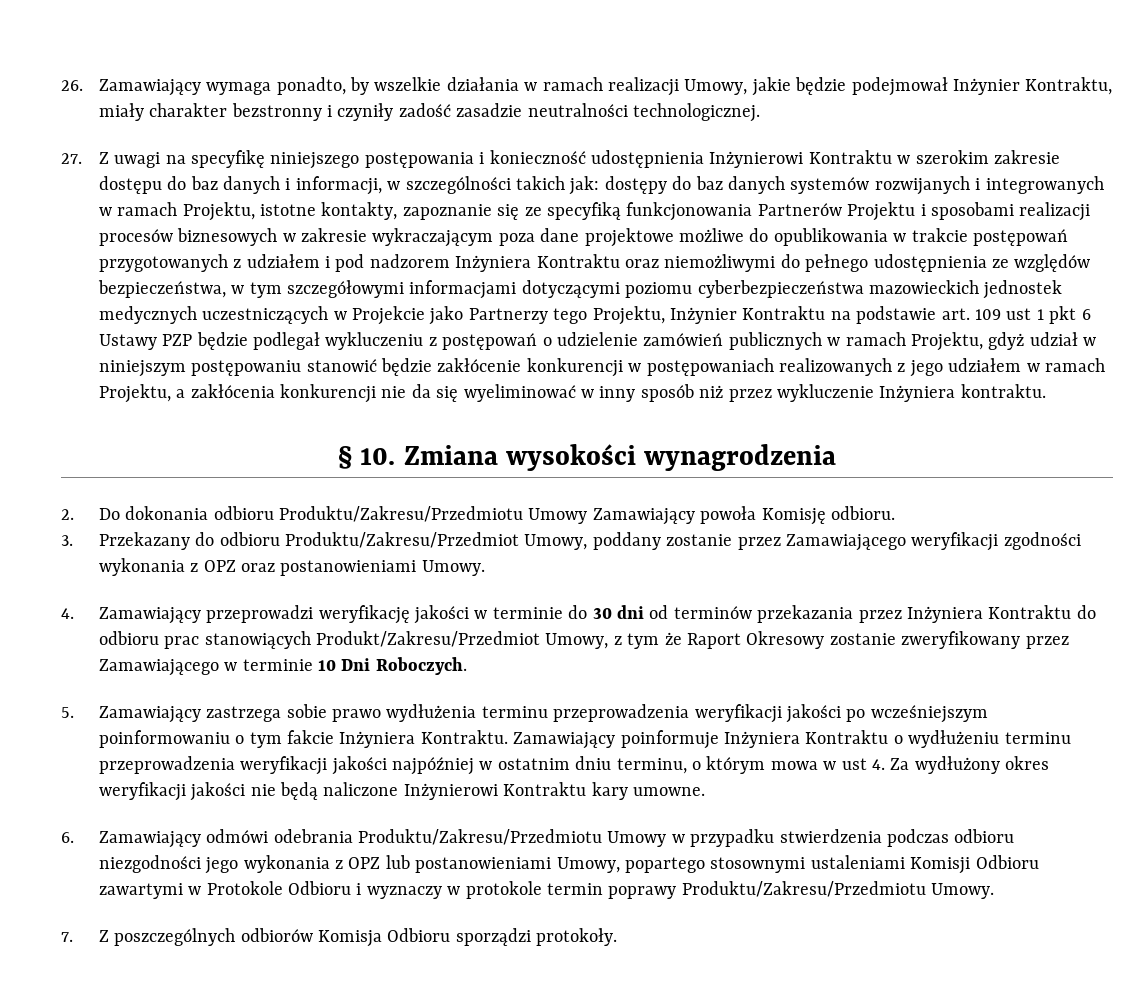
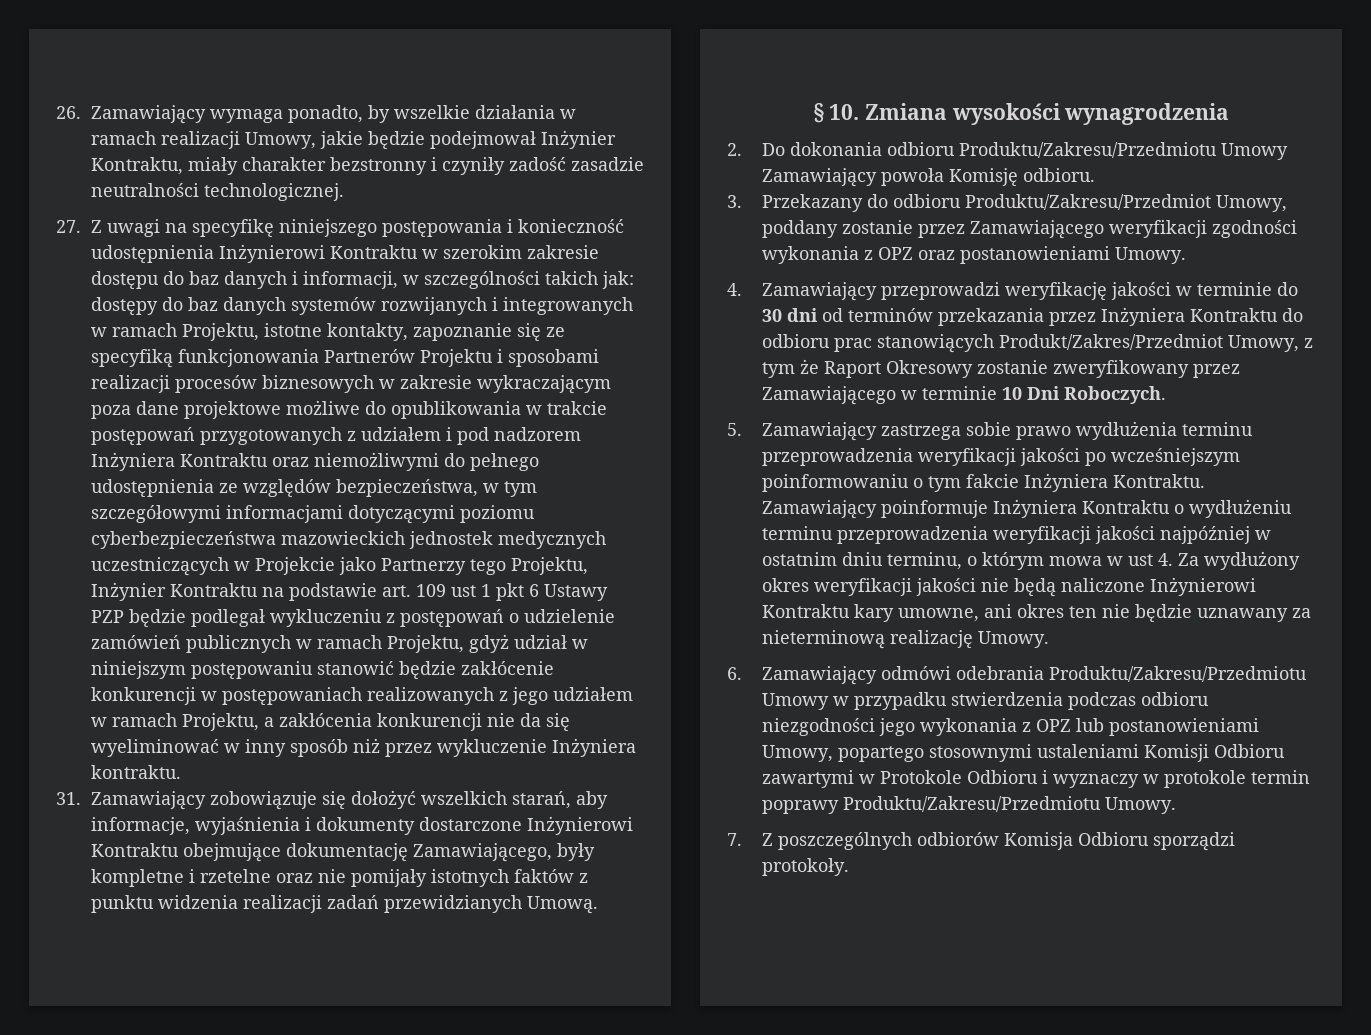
(1046, 391) none -> [56,790,608,810] [90,816,633,835] [90,843,595,862] [90,869,588,887] [90,895,598,914] // 31. Zamawiający zobowiązuje się dołożyć wszelkich starań, aby informacje, wyjaśnienia i dokumenty dostarczone Inżynierowi Kontraktu obejmujące dokumentację Zamawiającego, były kompletne i rzetelne oraz nie pomijały istotnych faktów z punktu widzenia realizacji zadań przewidzianych Umową.
[315,631,540,647] Produkt/Zakresu/Przedmiot -> [998,334,1223,350] Produkt/Zakres/Przedmiot
[632,787,705,796] umowne. -> [897,604,1311,622] [761,630,1049,649] umowne, ani okres ten nie będzie uznawany za nieterminową realizację Umowy.

